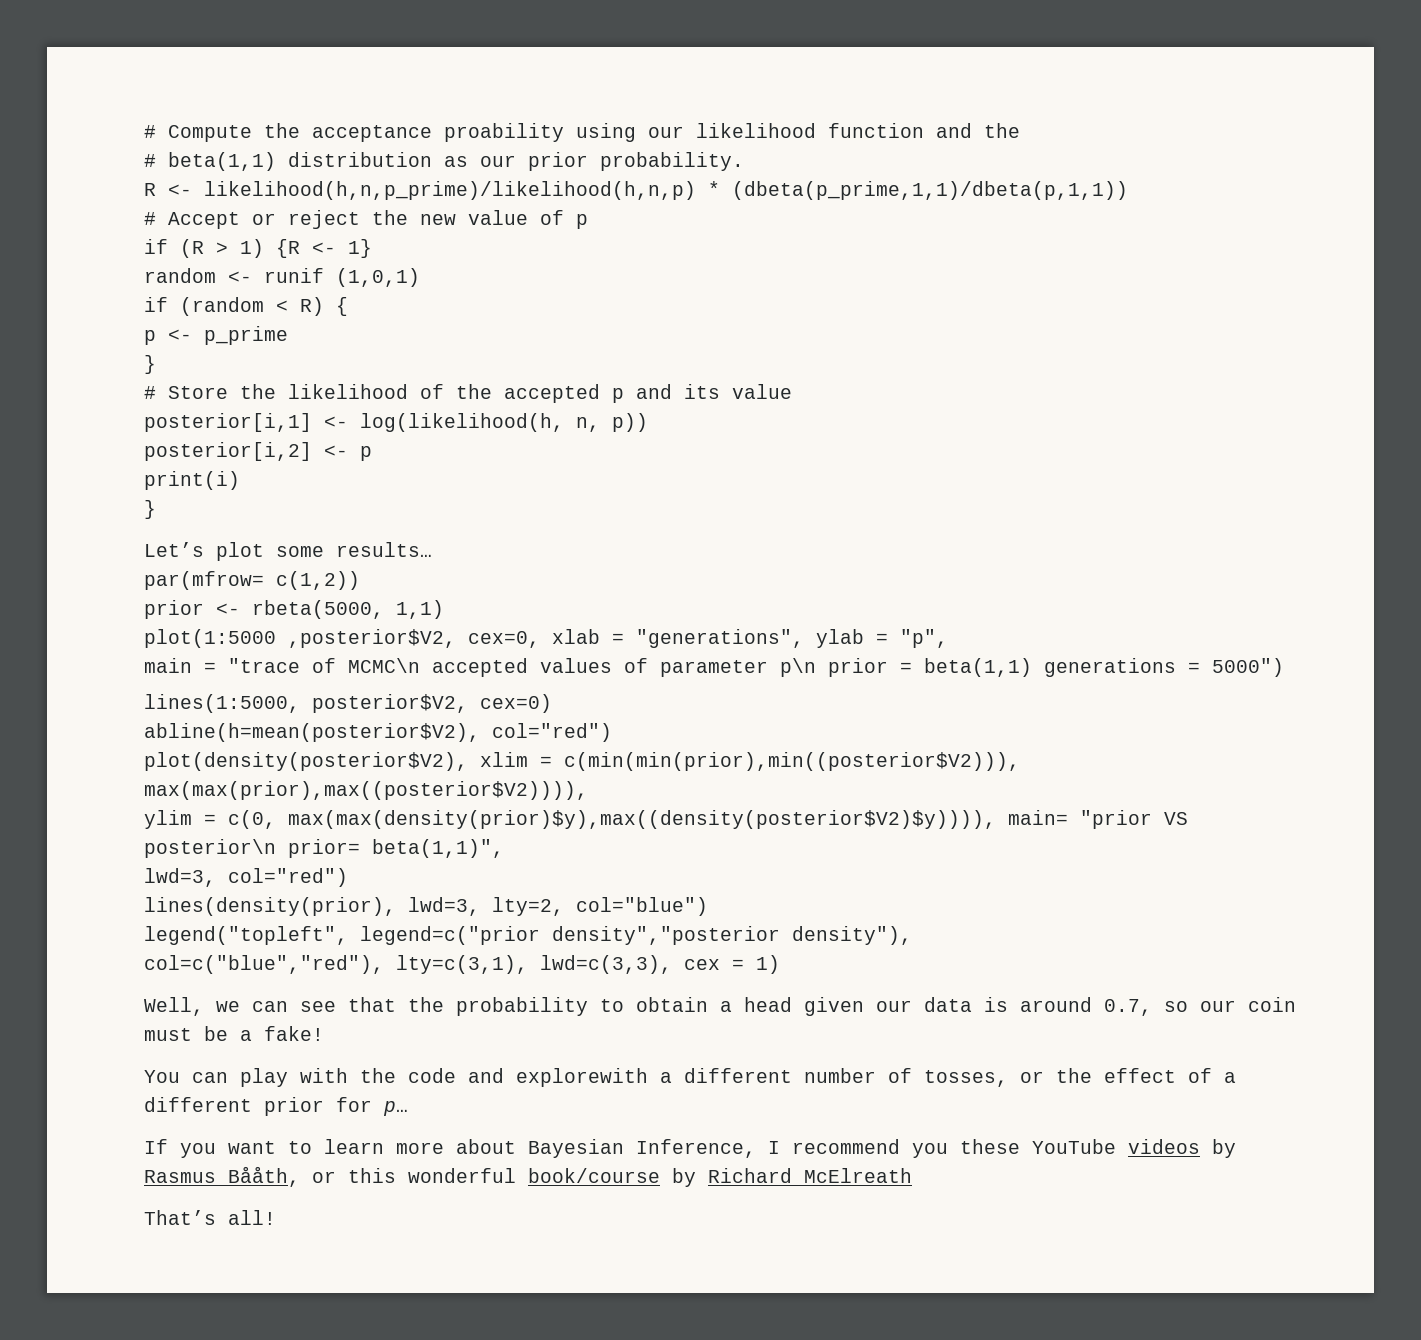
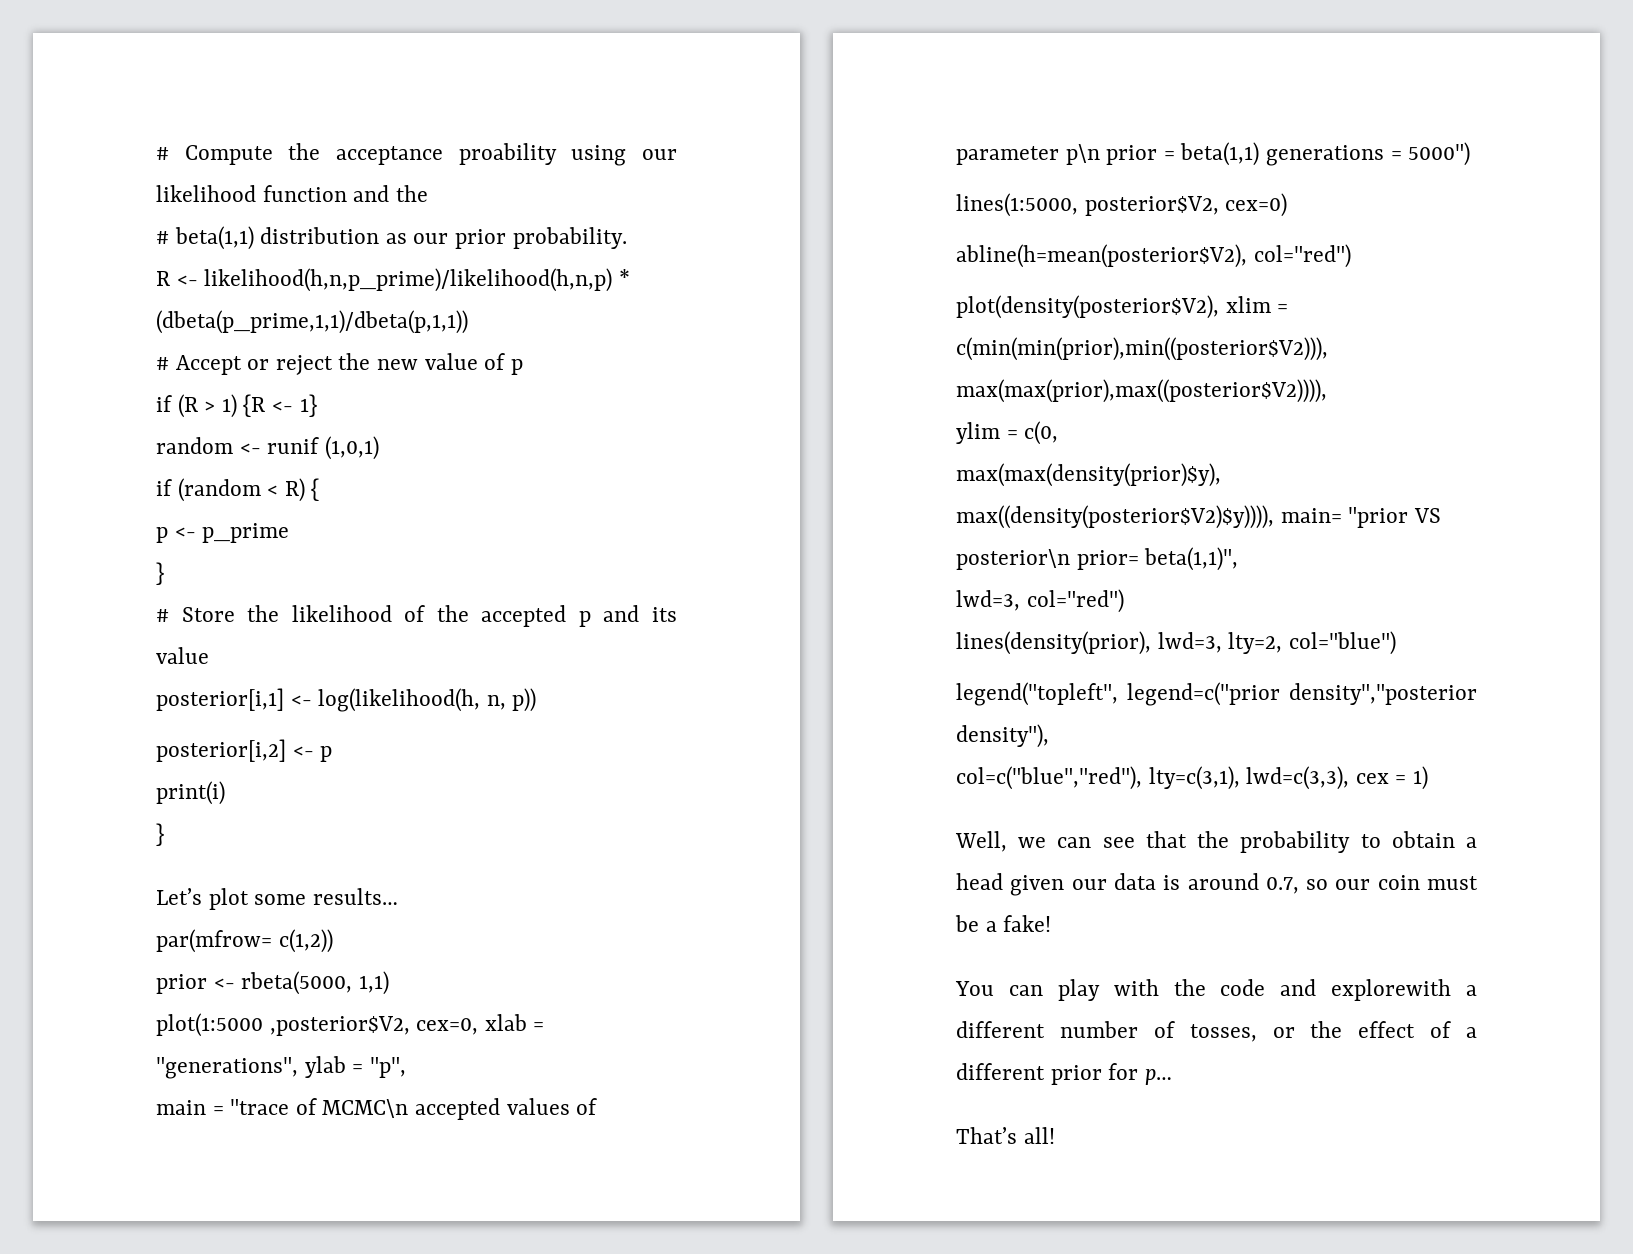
[144,1139,1236,1158] [144,1166,912,1187] // If you want to learn more about Bayesian Inference, I recommend you these YouTube videos by Rasmus Bååth, or this wonderful book/course by Richard McElreath -> (1172, 1077) none

